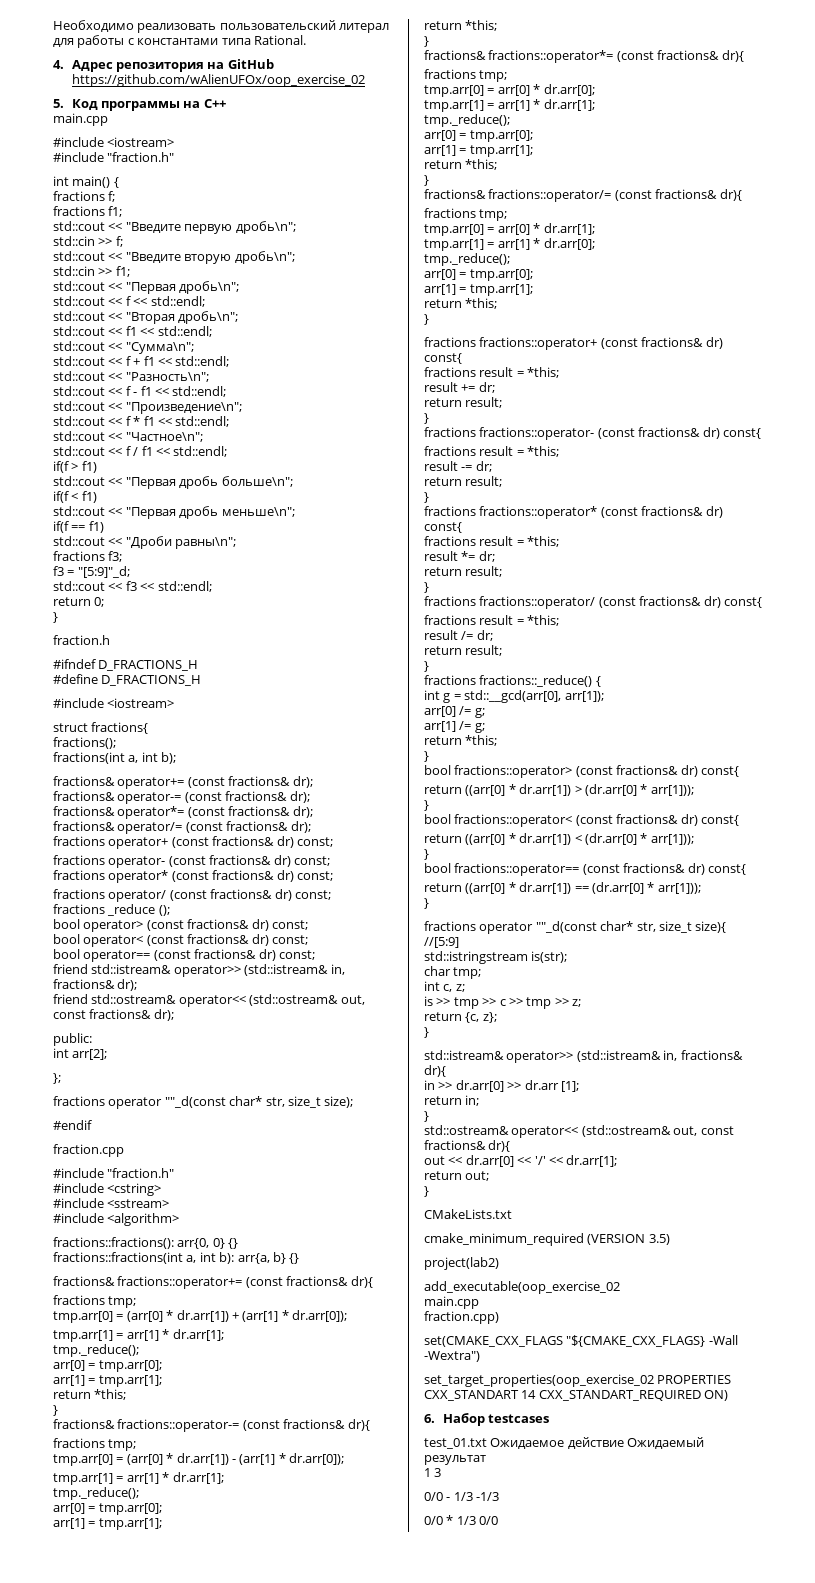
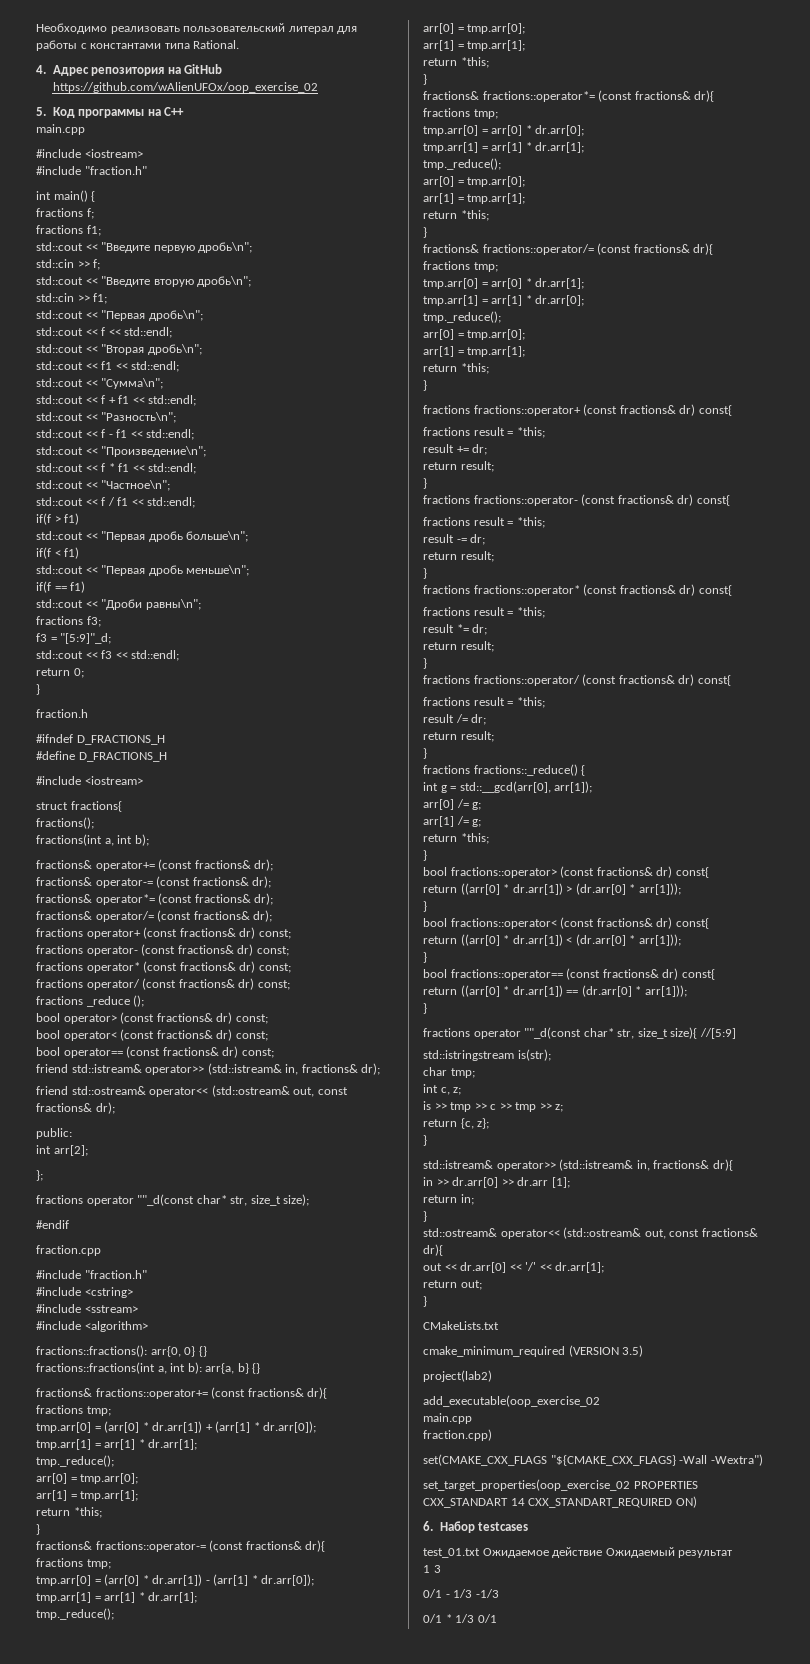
[424,1492,443,1501] 0/0 -> [423,1589,442,1598] 0/1
[424,1516,443,1525] 0/0 -> [423,1614,442,1623] 0/1
[479,1516,499,1525] 0/0 -> [477,1614,497,1623] 0/1

